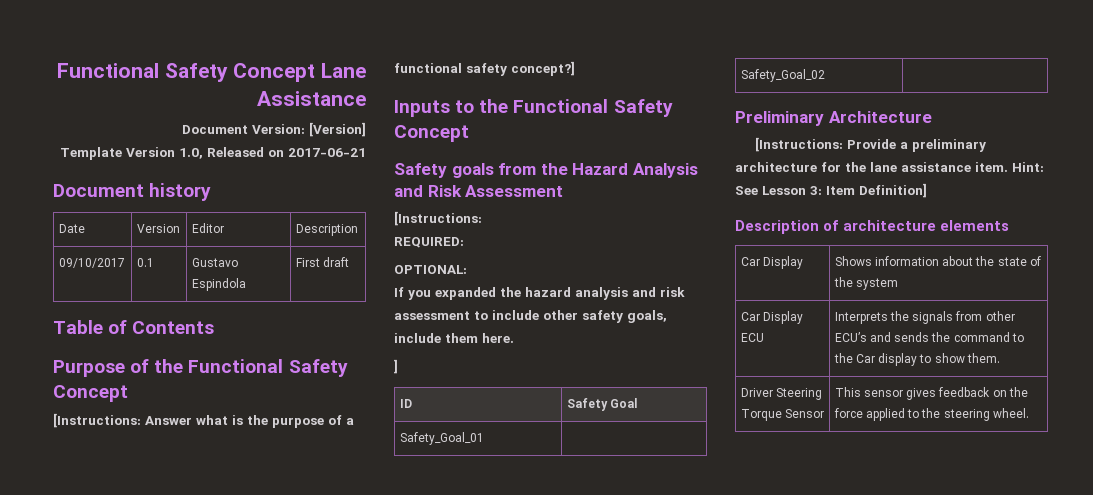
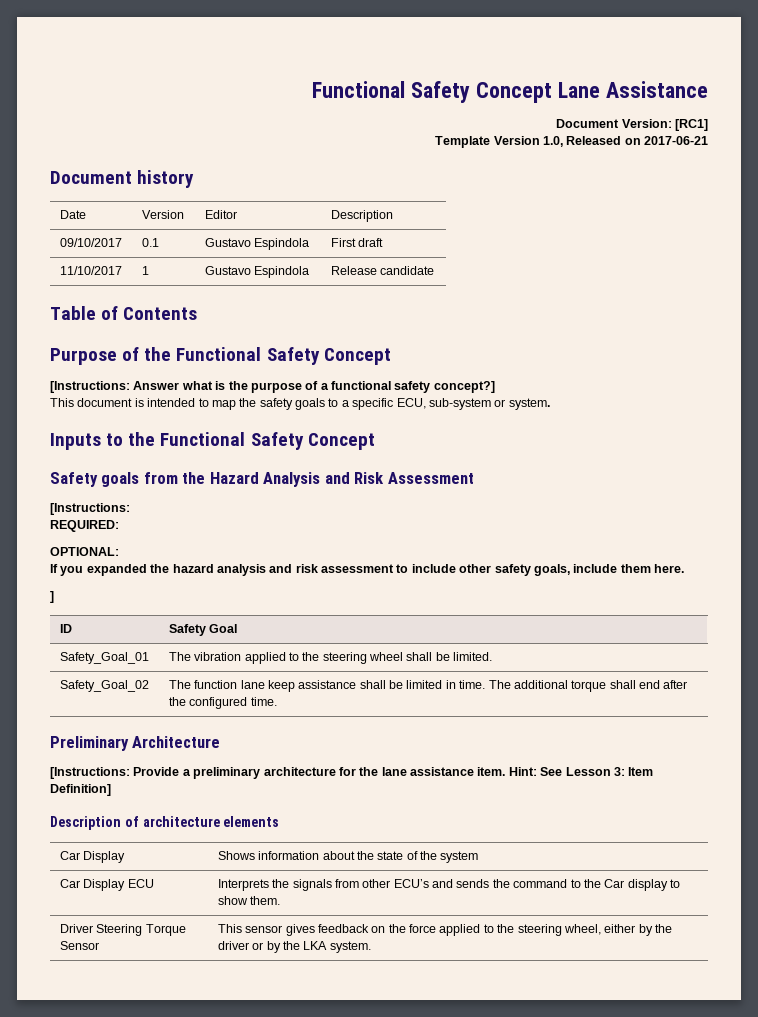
[309,122,366,137] [Version] -> [675,119,708,131] [RC1]
(349, 262) none -> [59,266,122,275] [141,266,149,275] [204,266,310,278] [330,266,435,275] // 11/10/2017 | 1 | Gustavo Espindola | Release candidate
(575, 68) none -> [50,398,550,410] // This document is intended to map the safety goals to a specific ECU, sub-system or system.
[740,69,825,82] // Safety_Goal_02 | -> [168,652,493,664] [59,680,149,692] [168,680,688,692] [168,697,277,709] The vibration applied to the steering wheel shall be limited. // Safety_Goal_02 | The function lane keep assistance shall be limited in time. The additional torque shall end after the configured time.
[992,408,1029,418] wheel. -> [563,924,673,936] [217,941,371,953] wheel, either by the driver or by the LKA system.

